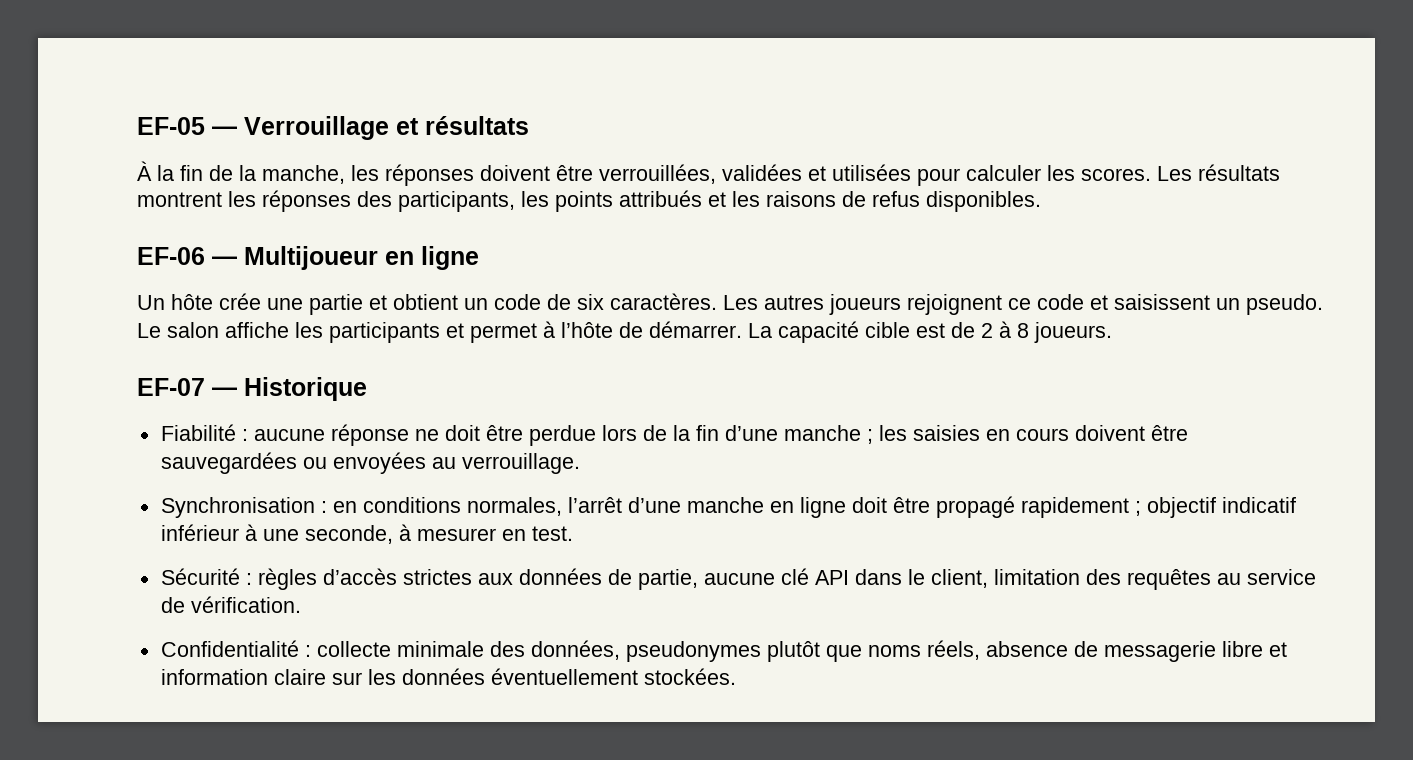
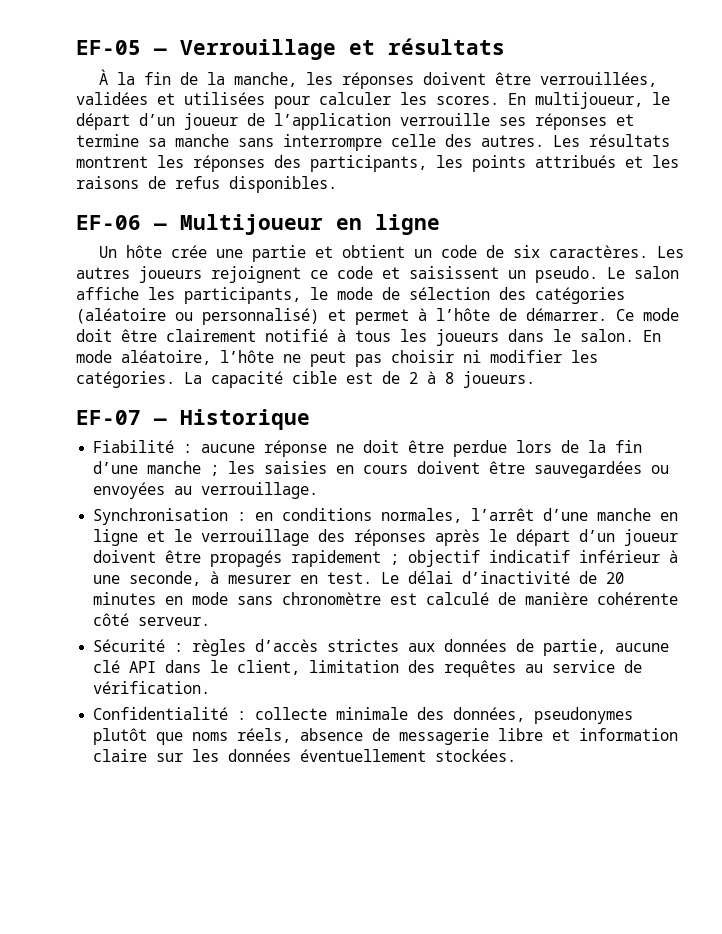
(1151, 174) none -> [508,92,670,109] [76,113,634,130] [76,134,544,151] En multijoueur, le départ d’un joueur de l’application verrouille ses réponses et termine sa manche sans interrompre celle des autres.
[329,322,440,343] participants -> [184,287,625,304] [76,308,319,325] participants, le mode de sélection des catégories (aléatoire ou personnalisé)
(742, 329) none -> [616,308,679,321] [76,329,661,346] [76,350,598,367] [76,371,175,388] Ce mode doit être clairement notifié à tous les joueurs dans le salon. En mode aléatoire, l’hôte ne peut pas choisir ni modifier les catégories.
[851,496,1015,518] doit être propagé -> [147,529,679,546] [93,550,283,567] et le verrouillage des réponses après le départ d’un joueur doivent être propagés
(573, 533) none -> [381,571,625,584] [93,592,679,605] [93,613,211,626] Le délai d’inactivité de 20 minutes en mode sans chronomètre est calculé de manière cohérente côté serveur.

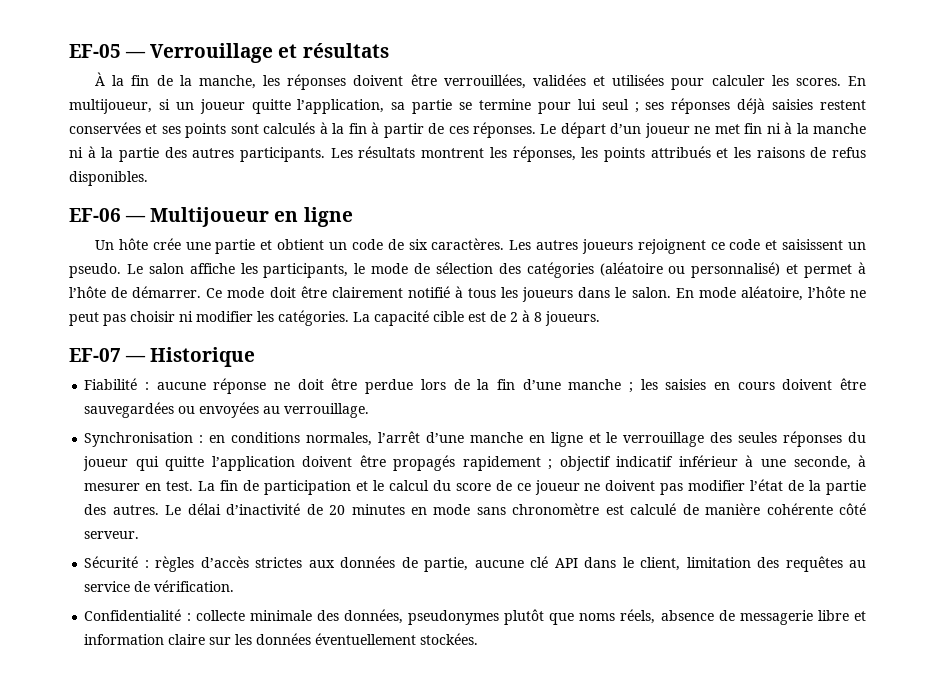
[652,92,670,105] [76,113,634,130] [76,134,544,151] le départ d’un joueur de l’application verrouille ses réponses et termine sa manche sans interrompre celle des autres. -> [158,98,867,114] [69,122,867,138] [69,146,326,162] si un joueur quitte l’application, sa partie se termine pour lui seul ; ses réponses déjà saisies restent conservées et ses points sont calculés à la fin à partir de ces réponses. Le départ d’un joueur ne met fin ni à la manche ni à la partie des autres participants.
[193,155,427,172] réponses des participants, -> [512,146,576,162] réponses,
[354,529,679,546] réponses après le départ d’un joueur -> [738,431,867,447] [83,456,295,471] seules réponses du joueur qui quitte l’application
(373, 578) none -> [198,479,867,495] [84,504,159,515] La fin de participation et le calcul du score de ce joueur ne doivent pas modifier l’état de la partie des autres.

